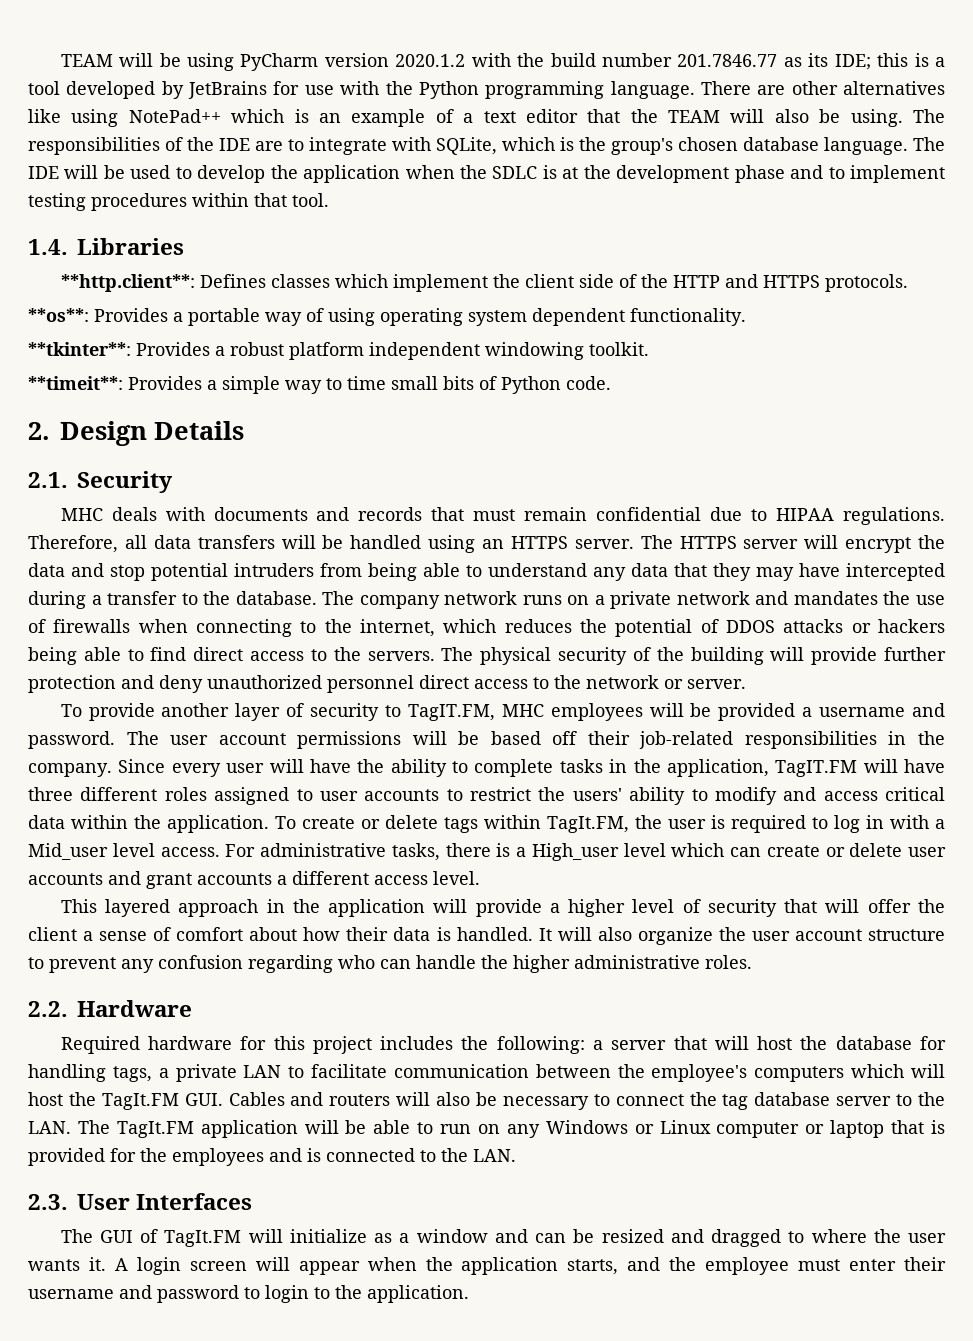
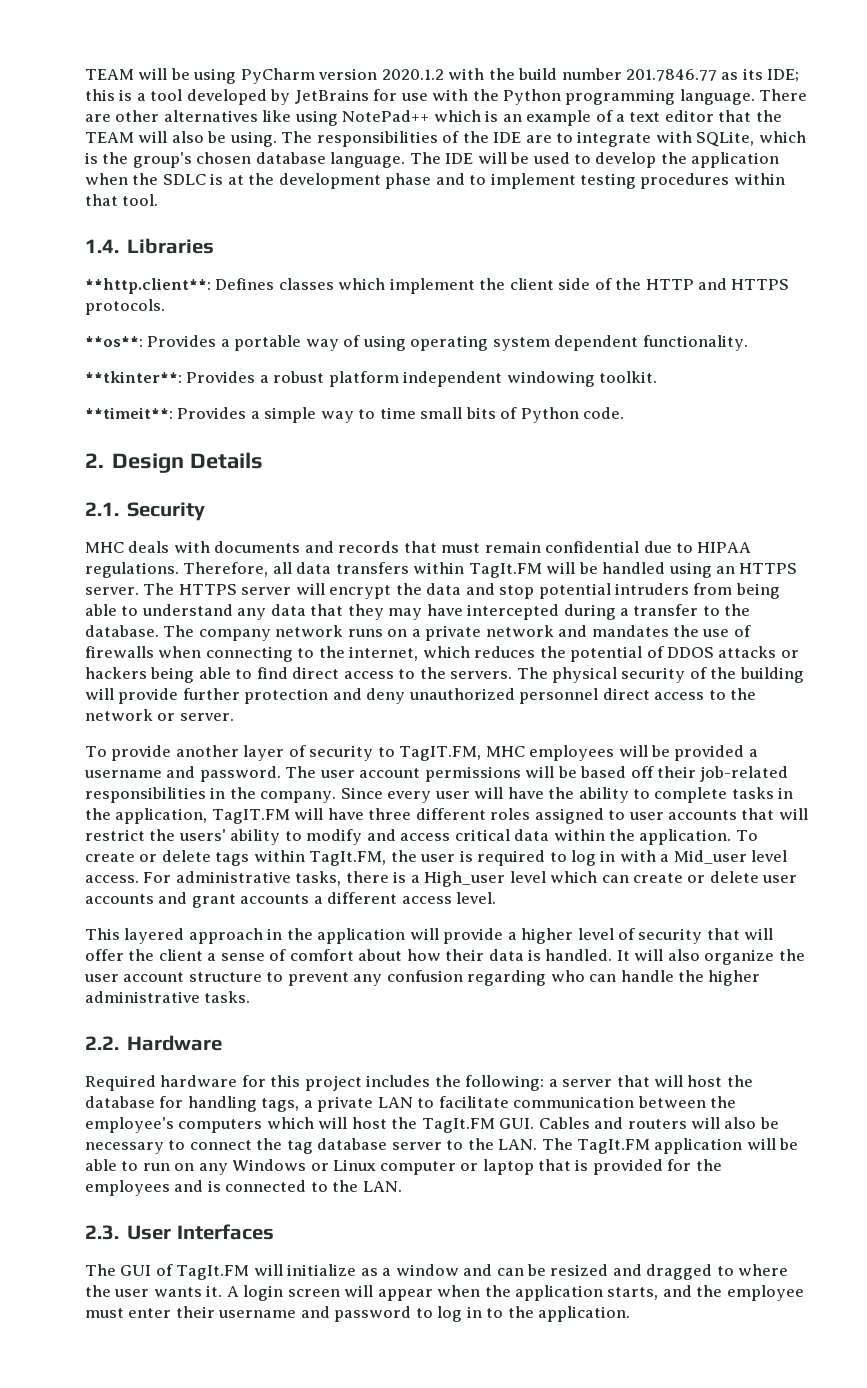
(275, 542) none -> [413,562,542,578] within TagIt.FM
[446,789,463,801] to -> [741,808,808,820] that will
[705,955,752,969] roles. -> [204,991,251,1003] tasks.
[265,1285,309,1303] login -> [437,1306,482,1322] log in

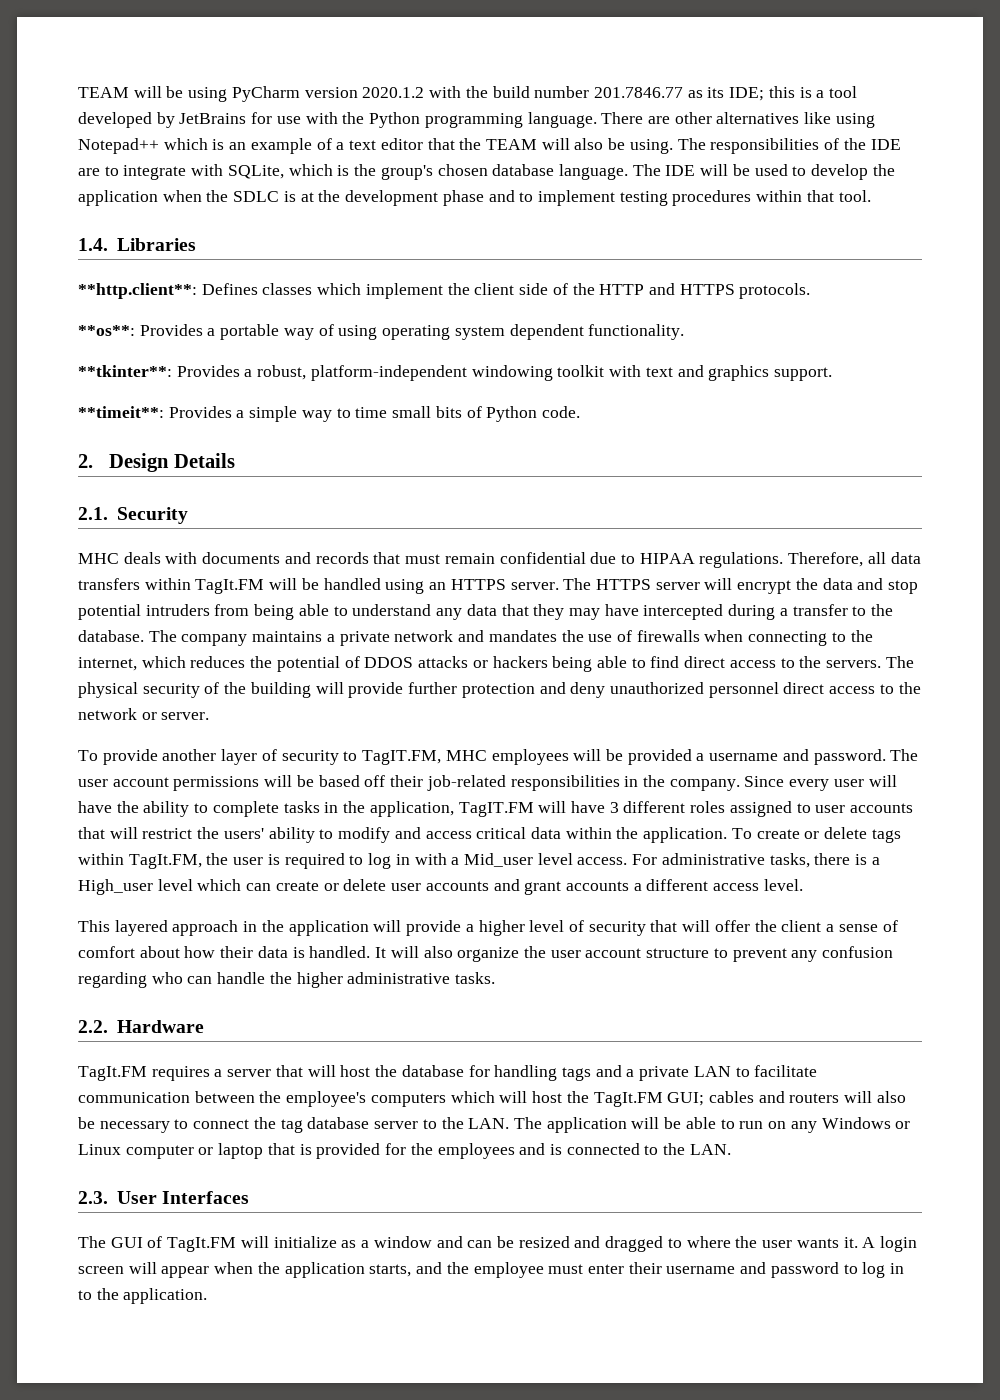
[342,110,430,122] NotePad++ -> [78,138,159,154] Notepad++
[273,371,658,387] robust platform independent windowing toolkit. -> [257,365,832,381] robust, platform-independent windowing toolkit with text and graphics support.
[275,625,408,637] network runs on -> [252,631,323,642] maintains
[368,808,412,820] three -> [609,802,619,813] 3
[85,1075,545,1091] Required hardware for this project includes the following: -> [78,1066,210,1081] TagIt.FM requires
[261,1098,300,1112] tags, -> [561,1065,622,1081] tags and
[499,1117,590,1129] GUI. Cables -> [667,1091,754,1106] GUI; cables
[577,1139,651,1154] TagIt.FM -> (542, 1123) none

